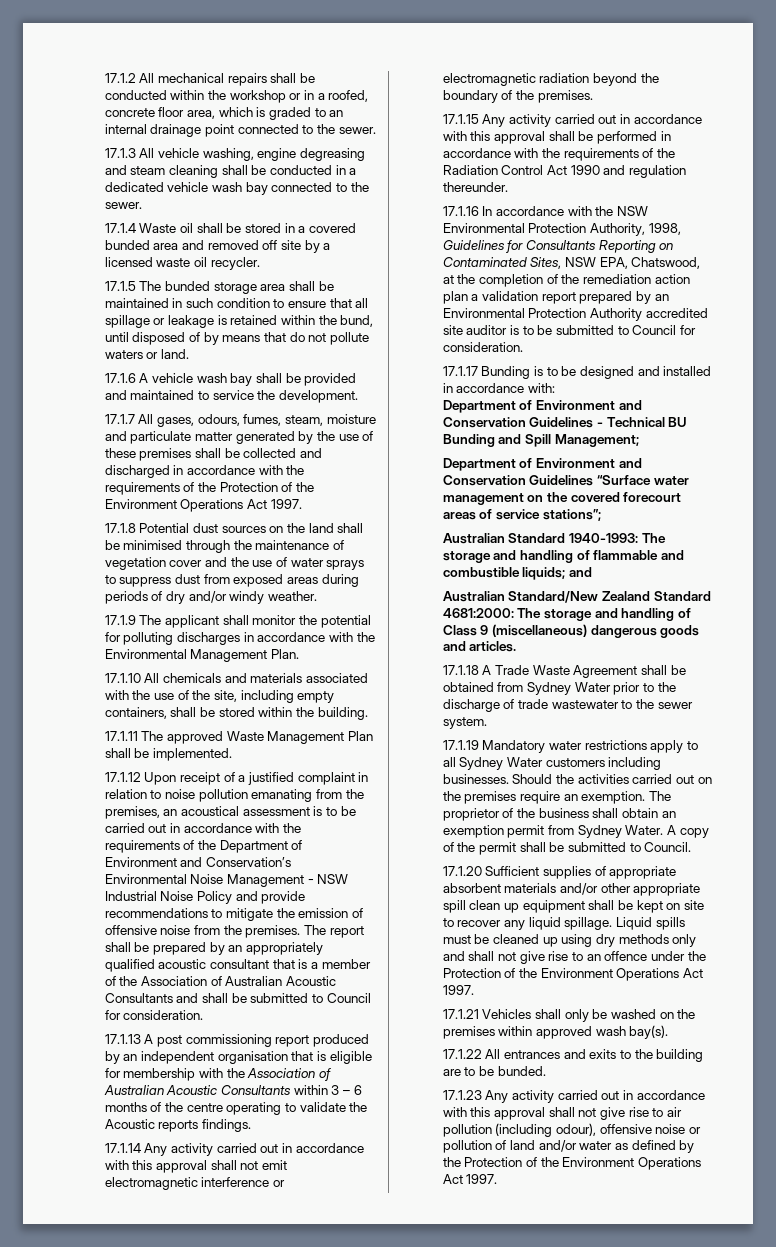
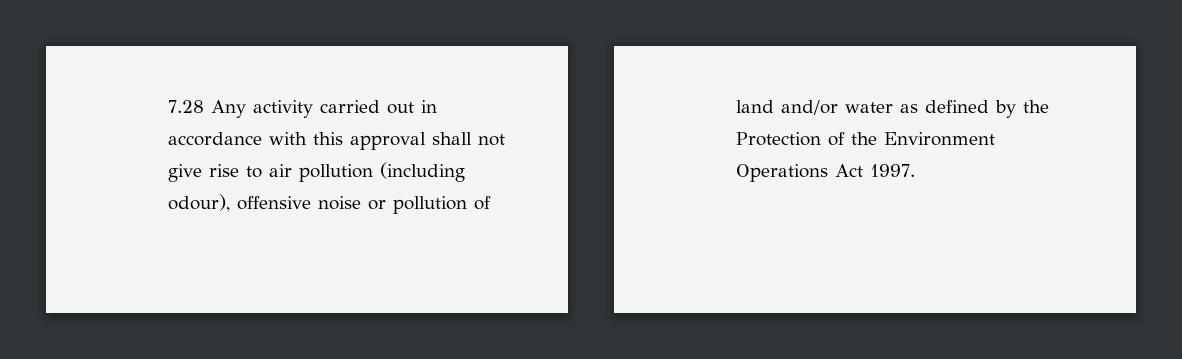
[104,73,315,86] [104,90,369,103] [104,107,344,120] [104,124,376,137] [104,148,365,161] [104,165,357,178] [104,182,369,195] [104,202,142,209] [104,223,356,233] [104,240,331,253] [104,257,260,270] [104,281,334,294] [104,298,369,308] [104,315,374,328] [104,332,369,345] [104,349,190,359] [104,373,357,386] [104,390,358,403] [104,414,376,427] [104,431,374,444] [104,448,322,461] [104,465,305,478] [104,482,314,495] [104,499,302,512] [104,523,364,533] [104,540,344,553] [104,557,365,570] [104,574,359,587] [104,591,317,604] [104,615,371,628] [104,632,375,645] [104,649,300,662] [104,673,368,683] [104,690,335,703] [104,707,368,720] [104,731,373,744] [104,748,233,761] [104,772,369,785] [104,789,364,802] [104,806,356,819] [104,823,301,833] [104,840,303,853] [104,857,292,867] [104,874,349,887] [104,891,306,904] [104,908,363,921] [104,925,364,938] [104,942,323,955] [104,959,371,972] [104,976,336,986] [104,993,371,1003] [104,1010,204,1020] [104,1034,369,1047] [104,1051,372,1064] [104,1068,331,1081] [103,1085,362,1095] [104,1102,368,1115] [104,1119,252,1132] [104,1143,364,1156] [104,1160,287,1173] [104,1177,286,1190] [442,73,659,86] [442,90,593,103] [442,114,702,127] [442,131,671,144] [442,148,675,161] [442,165,686,178] [442,182,508,192] [442,206,648,216] [442,223,681,236] [442,240,674,253] [442,257,701,269] [442,274,690,287] [442,291,669,304] [442,308,708,321] [442,325,696,335] [442,342,523,352] [442,366,712,379] [442,383,556,393] [442,400,642,413] [442,417,688,428] [442,434,639,447] [442,458,642,471] [442,475,689,486] [442,492,682,505] [442,509,601,521] [442,533,666,544] [442,550,684,563] [442,567,593,580] [442,591,711,603] [442,608,691,621] [442,624,700,638] [442,641,517,652] [442,665,686,678] [442,682,676,695] [442,699,693,712] [442,717,487,729] [442,740,698,753] [442,757,662,770] [442,774,712,784] [442,791,671,804] [442,808,676,821] [442,825,709,838] [442,842,692,855] [442,866,677,879] [442,883,701,896] [442,900,704,913] [442,917,685,930] [442,934,697,947] [442,951,706,964] [442,968,703,981] [442,985,474,995] [442,1009,696,1022] [442,1025,669,1039] [442,1049,704,1062] [442,1066,546,1076] [442,1090,482,1100] 17.1.2 All mechanical repairs shall be conducted within the workshop or in a roofed, concrete floor area, which is graded to an internal drainage point connected to the sewer. // 17.1.3 All vehicle washing, engine degreasing and steam cleaning shall be conducted in a dedicated vehicle wash bay connected to the sewer. // 17.1.4 Waste oil shall be stored in a covered bunded area and removed off site by a licensed waste oil recycler. // 17.1.5 The bunded storage area shall be maintained in such condition to ensure that all spillage or leakage is retained within the bund, until disposed of by means that do not pollute waters or land. // 17.1.6 A vehicle wash bay shall be provided and maintained to service the development. // 17.1.7 All gases, odours, fumes, steam, moisture and particulate matter generated by the use of these premises shall be collected and discharged in accordance with the requirements of the Protection of the Environment Operations Act 1997. // 17.1.8 Potential dust sources on the land shall be minimised through the maintenance of vegetation cover and the use of water sprays to suppress dust from exposed areas during periods of dry and/or windy weather. // 17.1.9 The applicant shall monitor the potential for polluting discharges in accordance with the Environmental Management Plan. // 17.1.10 All chemicals and materials associated with the use of the site, including empty containers, shall be stored within the building. // 17.1.11 The approved Waste Management Plan shall be implemented. // 17.1.12 Upon receipt of a justified complaint in relation to noise pollution emanating from the premises, an acoustical assessment is to be carried out in accordance with the requirements of the Department of Environment and Conservation’s Environmental Noise Management - NSW Industrial Noise Policy and provide recommendations to mitigate the emission of offensive noise from the premises. The report shall be prepared by an appropriately qualified acoustic consultant that is a member of the Association of Australian Acoustic Consultants and shall be submitted to Council for consideration. // 17.1.13 A post commissioning report produced by an independent organisation that is eligible for membership with the Association of Australian Acoustic Consultants within 3 – 6 months of the centre operating to validate the Acoustic reports findings. // 17.1.14 Any activity carried out in accordance with this approval shall not emit electromagnetic interference or electromagnetic radiation beyond the boundary of the premises. // 17.1.15 Any activity carried out in accordance with this approval shall be performed in accordance with the requirements of the Radiation Control Act 1990 and regulation thereunder. // 17.1.16 In accordance with the NSW Environmental Protection Authority, 1998, Guidelines for Consultants Reporting on Contaminated Sites, NSW EPA, Chatswood, at the completion of the remediation action plan a validation report prepared by an Environmental Protection Authority accredited site auditor is to be submitted to Council for consideration. // 17.1.17 Bunding is to be designed and installed in accordance with: // Department of Environment and Conservation Guidelines - Technical BU Bunding and Spill Management; // Department of Environment and Conservation Guidelines “Surface water management on the covered forecourt areas of service stations”; // Australian Standard 1940-1993: The storage and handling of flammable and combustible liquids; and // Australian Standard/New Zealand Standard 4681:2000: The storage and handling of Class 9 (miscellaneous) dangerous goods and articles. // 17.1.18 A Trade Waste Agreement shall be obtained from Sydney Water prior to the discharge of trade wastewater to the sewer system. // 17.1.19 Mandatory water restrictions apply to all Sydney Water customers including businesses. Should the activities carried out on the premises require an exemption. The proprietor of the business shall obtain an exemption permit from Sydney Water. A copy of the permit shall be submitted to Council. // 17.1.20 Sufficient supplies of appropriate absorbent materials and/or other appropriate spill clean up equipment shall be kept on site to recover any liquid spillage. Liquid spills must be cleaned up using dry methods only and shall not give rise to an offence under the Protection of the Environment Operations Act 1997. // 17.1.21 Vehicles shall only be washed on the premises within approved wash bay(s). // 17.1.22 All entrances and exits to the building are to be bunded. // 17.1.23 -> [167,100,204,113] 7.28

